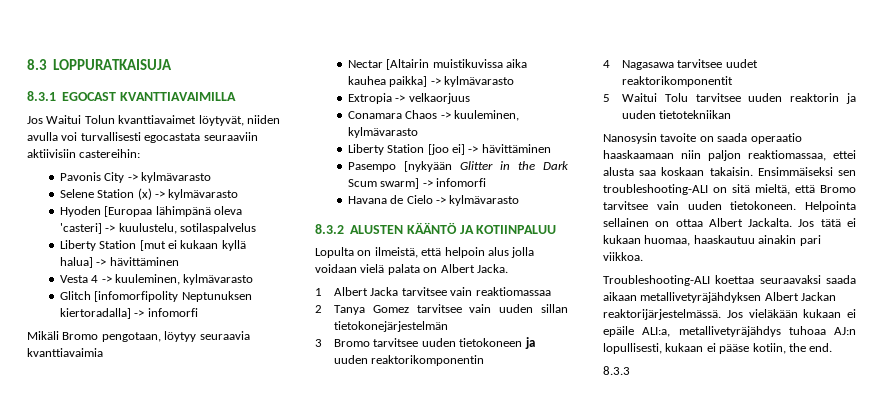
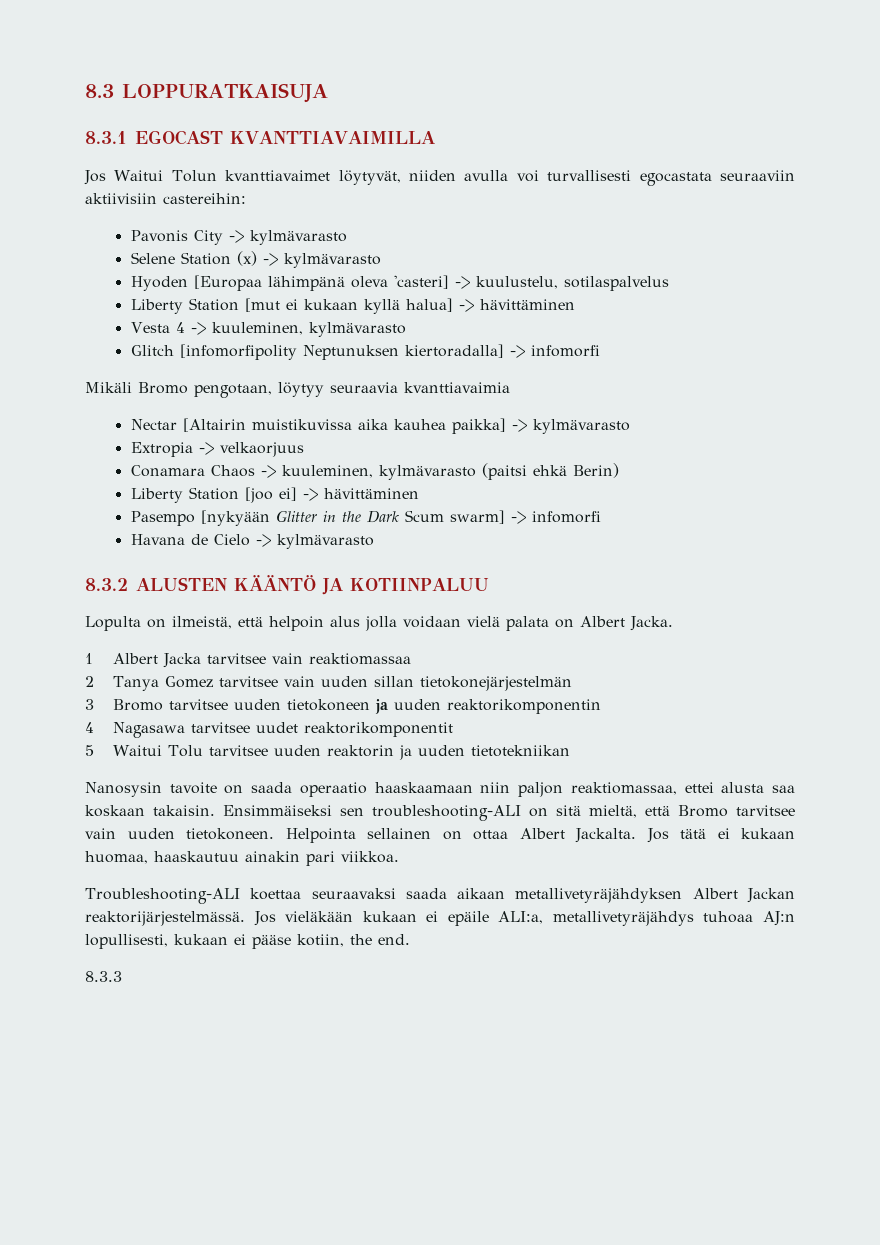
(418, 132) none -> [481,463,619,480] (paitsi ehkä Berin)

